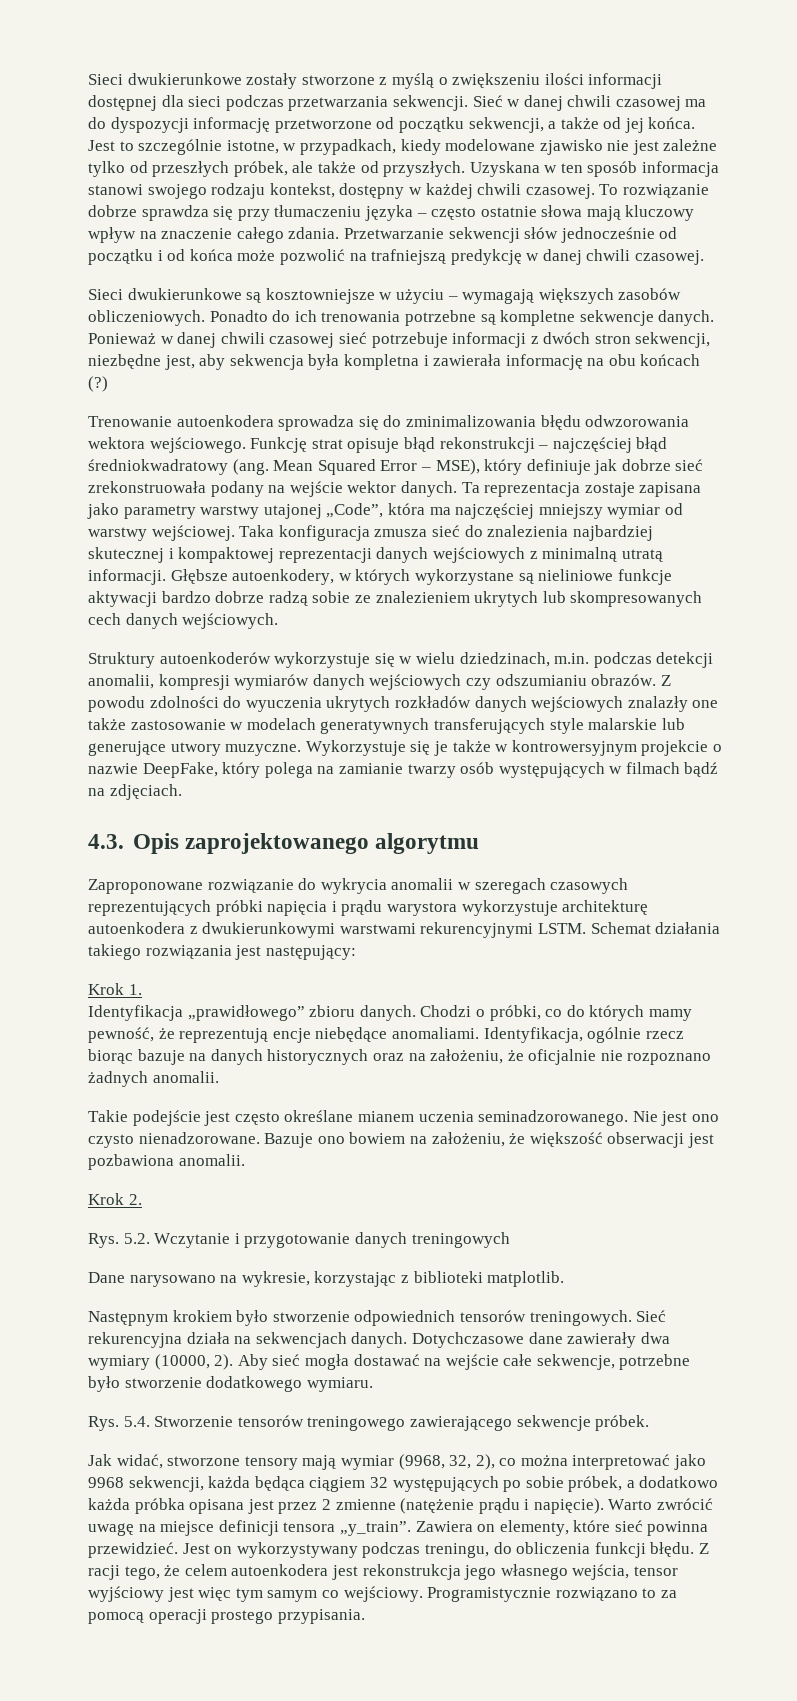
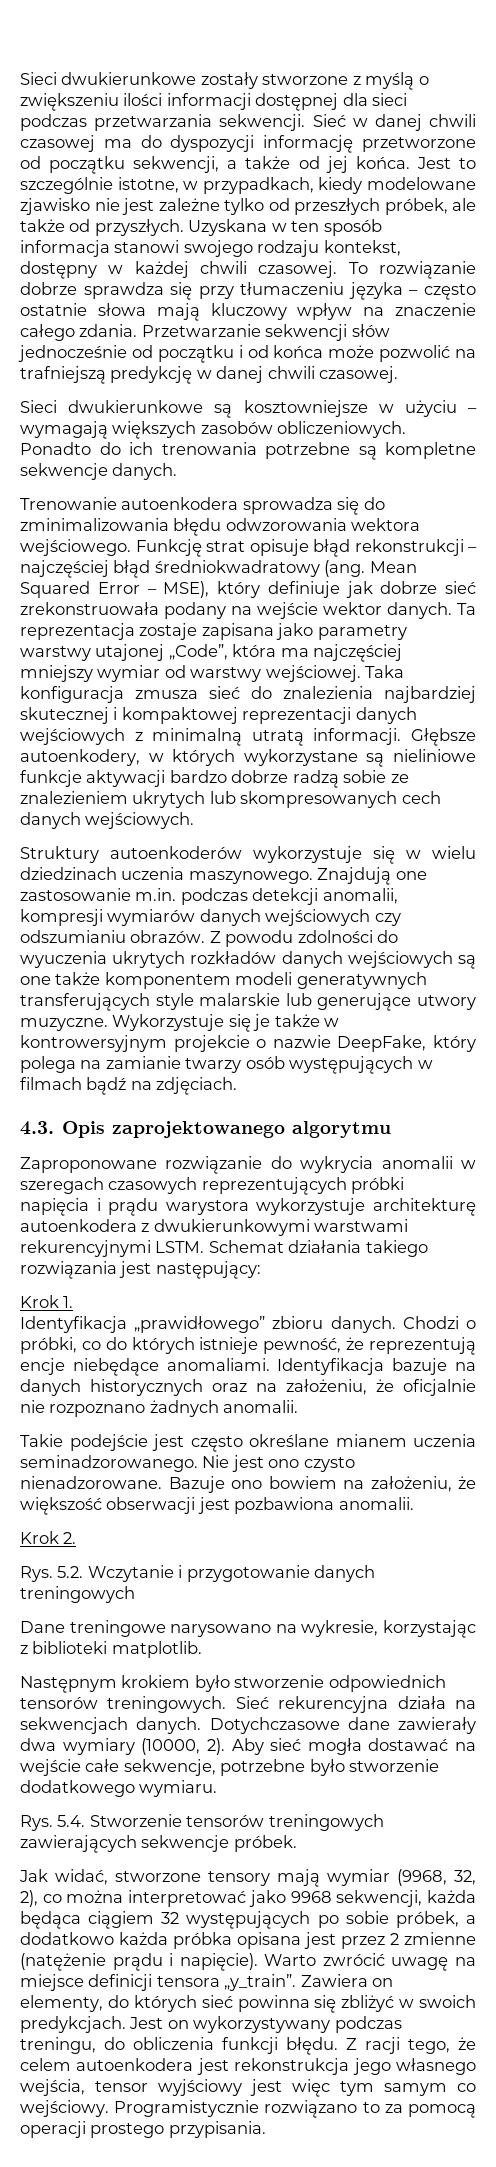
[88,332,711,348] [88,354,701,370] [88,376,108,392] Ponieważ w danej chwili czasowej sieć potrzebuje informacji z dwóch stron sekwencji, niezbędne jest, aby sekwencja była kompletna i zawierała informację na obu końcach (?) -> (178, 471) none
[459,652,550,667] dziedzinach, -> [20,867,427,885] [20,888,131,901] dziedzinach uczenia maszynowego. Znajdują one zastosowanie
[627,696,688,712] znalazły -> [457,955,476,969] są
[130,718,316,730] zastosowanie w modelach -> [104,972,293,989] komponentem modeli
[648,1009,692,1021] mamy -> [199,1337,259,1354] istnieje
[483,1027,684,1043] [88,1049,133,1064] Identyfikacja, ogólnie rzecz biorąc -> [277,1358,385,1375] Identyfikacja
(125, 1277) none -> [69,1620,166,1637] treningowe
[307,1416,512,1431] treningowego zawierającego -> [268,1814,384,1831] [20,1835,137,1853] treningowych zawierających
[573,1520,709,1536] [88,1542,178,1558] które sieć powinna przewidzieć. -> [107,1995,476,2013] [20,2016,126,2033] do których sieć powinna się zbliżyć w swoich predykcjach.

